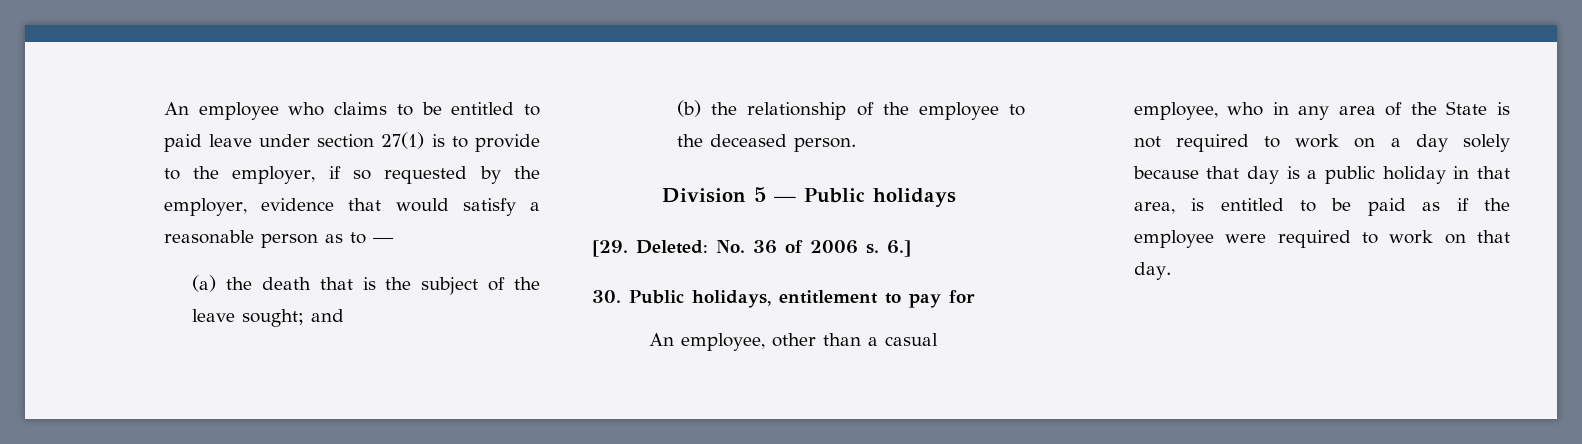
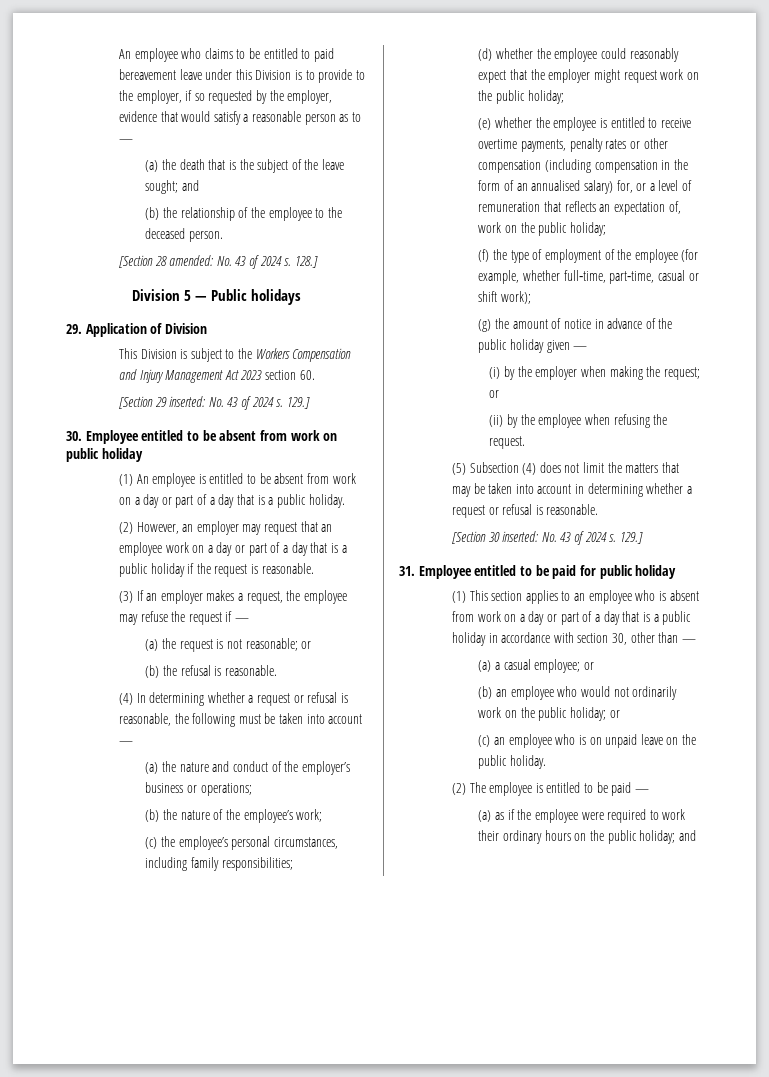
(202, 143) none -> [118,69,176,80] bereavement
[317,132,425,149] section 27(1) -> [235,69,292,80] this Division
(857, 144) none -> [118,255,319,269] // [Section 28 amended: No. 43 of 2024 s. 128.]
[592,240,911,257] [592,290,975,308] [648,333,938,351] [1133,101,1510,120] [1133,134,1510,152] [1132,166,1280,184] [29. Deleted: No. 36 of 2006 s. 6.] // 30. Public holidays, entitlement to pay for // An employee, other than a casual employee, who in any area of the State is not required to work on a day solely because that day -> [66,323,207,337] [118,348,352,362] [118,369,315,383] [118,396,311,410] [66,430,338,444] [66,448,143,462] [118,473,356,487] [118,494,345,508] [118,521,333,535] [118,542,347,556] [118,563,314,577] [118,590,348,604] [118,611,250,625] [145,638,312,652] [145,665,277,678] [118,692,349,706] [118,713,363,727] [118,741,133,745] [145,761,350,775] [145,782,252,796] [145,809,323,823] [145,836,338,850] [145,857,293,871] [478,48,679,62] [478,69,699,83] [478,90,564,104] [478,117,691,131] [478,138,668,152] [478,159,688,173] [478,180,693,194] [478,201,681,215] [478,222,606,236] [478,249,699,263] [478,270,699,284] [478,291,531,304] [478,318,673,332] [478,339,588,353] [489,366,700,380] [489,390,500,398] [489,414,668,428] [489,436,526,449] [451,462,680,475] [451,483,693,497] [451,504,599,518] [451,531,644,545] [399,565,677,579] [451,590,699,604] [451,611,640,625] 29. Application of Division // This Division is subject to the Workers Compensation and Injury Management Act 2023 section 60. // [Section 29 inserted: No. 43 of 2024 s. 129.] // 30. Employee entitled to be absent from work on public holiday // (1) An employee is entitled to be absent from work on a day or part of a day that is a public holiday. // (2) However, an employer may request that an employee work on a day or part of a day that is a public holiday if the request is reasonable. // (3) If an employer makes a request, the employee may refuse the request if — // (a) the request is not reasonable; or // (b) the refusal is reasonable. // (4) In determining whether a request or refusal is reasonable, the following must be taken into account — // (a) the nature and conduct of the employer’s business or operations; // (b) the nature of the employee’s work; // (c) the employee’s personal circumstances, including family responsibilities; // (d) whether the employee could reasonably expect that the employer might request work on the public holiday; // (e) whether the employee is entitled to receive overtime payments, penalty rates or other compensation (including compensation in the form of an annualised salary) for, or a level of remuneration that reflects an expectation of, work on the public holiday; // (f) the type of employment of the employee (for example, whether full‑time, part‑time, casual or shift work); // (g) the amount of notice in advance of the public holiday given — // (i) by the employer when making the request; or // (ii) by the employee when refusing the request. // (5) Subsection (4) does not limit the matters that may be taken into account in determining whether a request or refusal is reasonable. // [Section 30 inserted: No. 43 of 2024 s. 129.] // 31. Employee entitled to be paid for public holiday // (1) This section applies to an employee who is absent from work on a day or part of a day that
[1477,166,1510,179] [1133,202,1175,214] that area, -> [501,632,697,645] [478,659,594,673] [478,686,678,700] [478,707,620,721] [478,734,697,748] [478,755,546,769] [451,782,533,796] accordance with section 30, other than — // (a) a casual employee; or // (b) an employee who would not ordinarily work on the public holiday; or // (c) an employee who is on unpaid leave on the public holiday. // (2) The employee
(1406, 207) none -> [635,789,650,793] [478,810,492,822] — // (a)
[1444,230,1510,244] [1133,262,1171,280] on that day. -> [478,830,696,844] their ordinary hours on the public holiday; and

